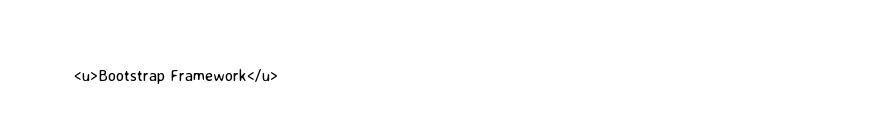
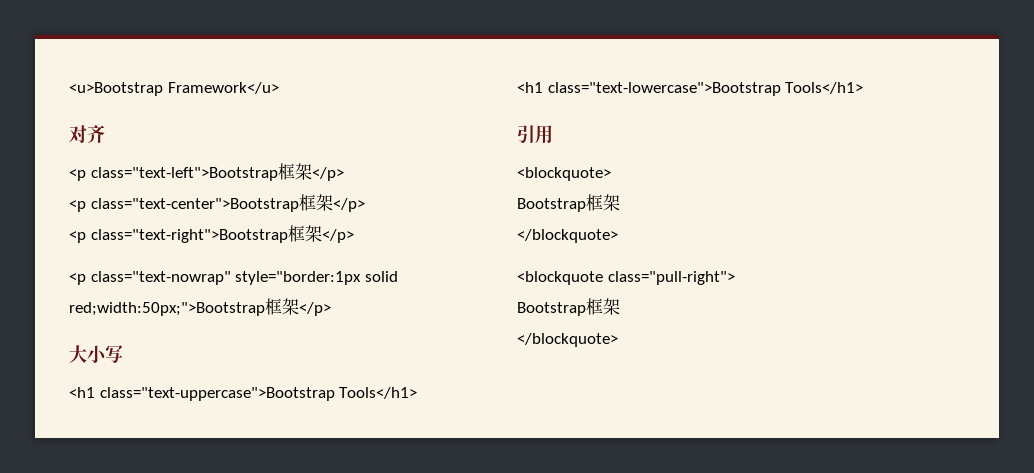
(278, 75) none -> [69,125,105,143] [69,163,344,181] [69,194,365,212] [69,225,354,243] [69,271,398,285] [69,298,331,316] [69,345,123,363] [69,387,418,401] [517,82,864,96] [517,125,553,144] [517,167,611,181] [517,194,620,212] [517,229,618,243] [517,271,735,285] [517,298,620,316] [517,333,618,347] // 对齐 // <p class="text-left">Bootstrap框架</p> // <p class="text-center">Bootstrap框架</p> // <p class="text-right">Bootstrap框架</p> // <p class="text-nowrap" style="border:1px solid red;width:50px;">Bootstrap框架</p> // 大小写 // <h1 class="text-uppercase">Bootstrap Tools</h1> // <h1 class="text-lowercase">Bootstrap Tools</h1> // 引用 // <blockquote> // Bootstrap框架 // </blockquote> // <blockquote class="pull-right"> // Bootstrap框架 // </blockquote>

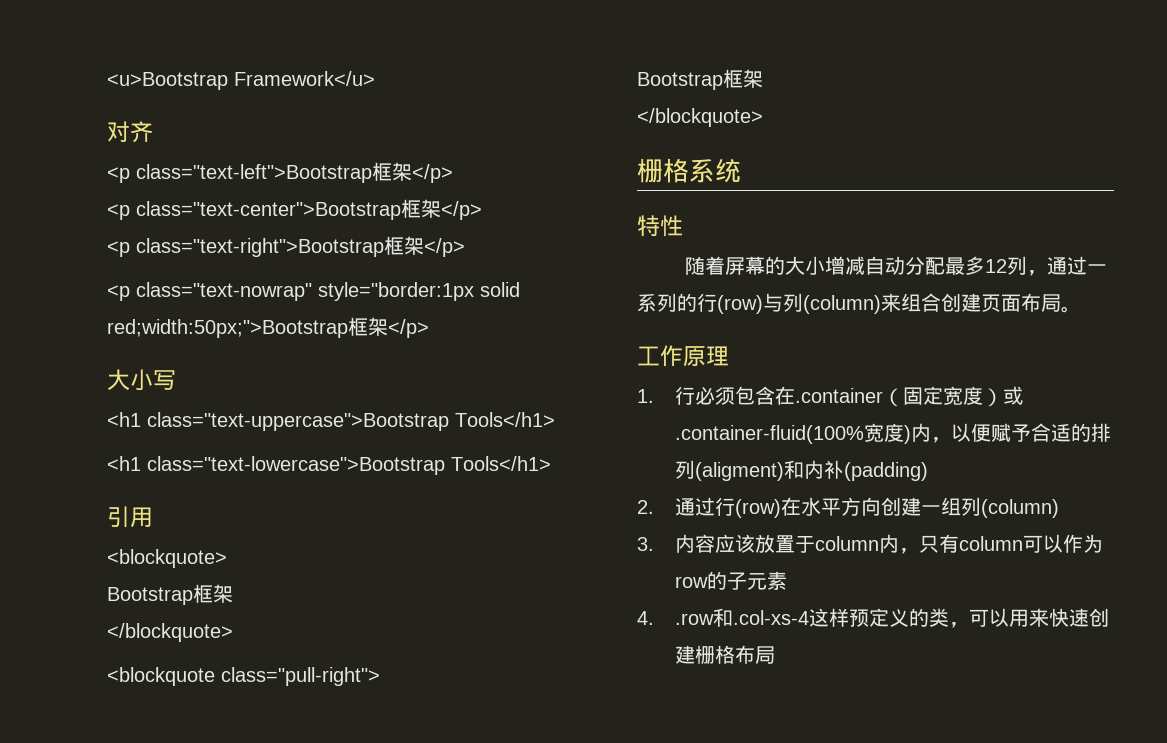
(618, 340) none -> [637,158,741,183] [637,215,683,237] [684,256,1107,276] [637,293,1081,314] [637,345,729,367] [637,386,1024,407] [675,423,1112,444] [675,460,929,481] [637,497,1060,518] [637,534,1104,554] [675,571,788,590] [637,608,1110,628] [675,645,776,664] // 栅格系统 // 特性 // 随着屏幕的大小增减自动分配最多12列，通过一系列的行(row)与列(column)来组合创建页面布局。 // 工作原理 // 1.行必须包含在.container（固定宽度）或.container-fluid(100%宽度)内，以便赋予合适的排列(aligment)和内补(padding) // 2.通过行(row)在水平方向创建一组列(column) // 3.内容应该放置于column内，只有column可以作为row的子元素 // 4. .row和.col-xs-4这样预定义的类，可以用来快速创建栅格布局

